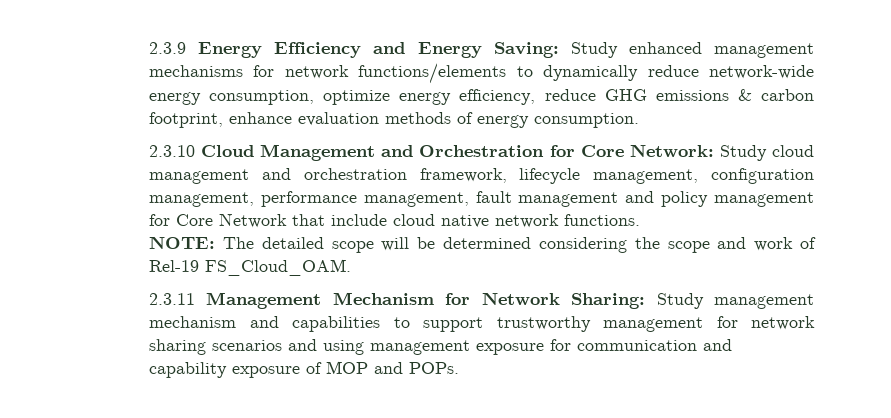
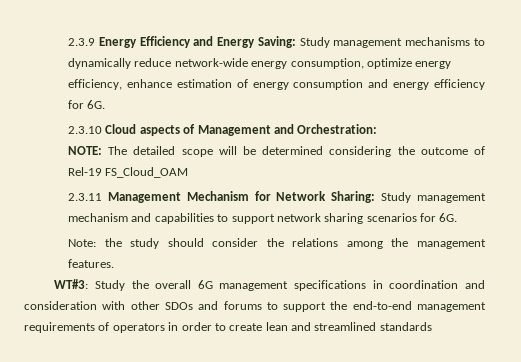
[628,42,702,54] enhanced -> (330, 42) none
[253,63,507,84] for network functions/elements -> (471, 41) none
[544,89,814,101] [149,112,640,128] [149,144,814,161] [149,168,814,184] [149,191,814,207] [149,213,641,228] reduce GHG emissions & carbon footprint, enhance evaluation methods of energy consumption. // 2.3.10 Cloud Management and Orchestration for Core Network: Study cloud management and orchestration framework, lifecycle management, configuration management, performance management, fault management and policy management for Core Network that include cloud native network functions. -> [126,79,486,90] [68,100,106,109] [68,124,378,136] enhance estimation of energy consumption and energy efficiency for 6G. // 2.3.10 Cloud aspects of Management and Orchestration:
[667,237,794,253] scope and work -> [420,147,468,155] outcome
[205,259,352,276] FS_Cloud_OAM. -> [105,167,189,178] FS_Cloud_OAM
[496,316,815,332] [149,339,733,355] [149,361,460,378] trustworthy management for network sharing scenarios and using management exposure for communication and capability exposure of MOP and POPs. -> [276,213,458,224] [68,238,486,249] [68,259,115,268] [54,279,485,291] [24,301,487,312] [24,322,432,333] network sharing scenarios for 6G. // Note: the study should consider the relations among the management features. // WT#3: Study the overall 6G management specifications in coordination and consideration with other SDOs and forums to support the end-to-end management requirements of operators in order to create lean and streamlined standards

